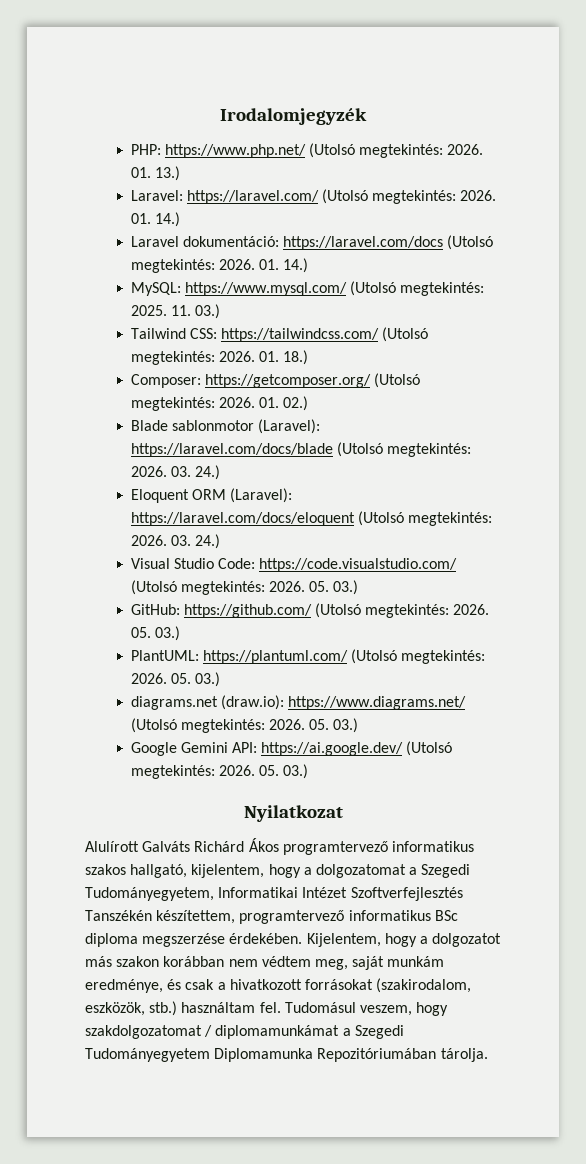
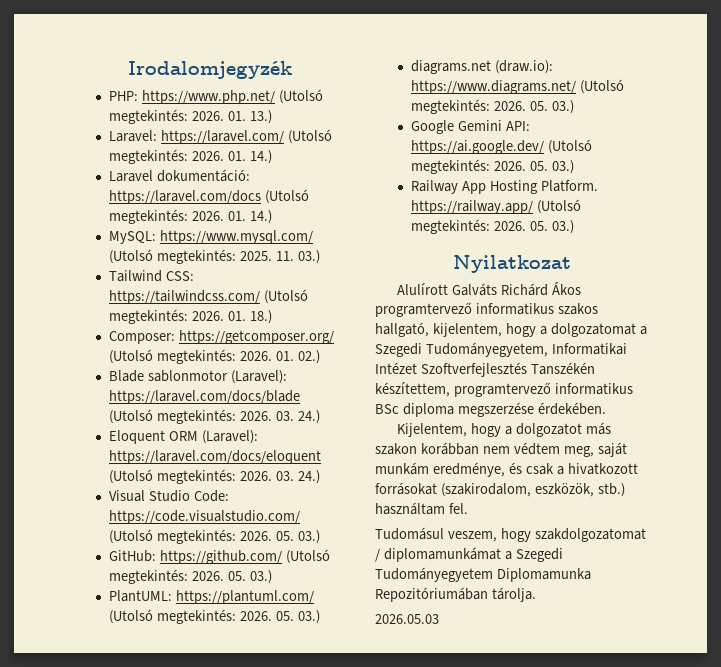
(309, 771) none -> [411,180,598,194] [411,199,582,214] [411,219,574,234] // Railway App Hosting Platform. https://railway.app/ (Utolsó megtekintés: 2026. 05. 03.)
(303, 938) none -> (606, 408) //
(281, 1007) none -> (468, 508) //
(488, 1055) none -> [375,614,439,624] // 2026.05.03

